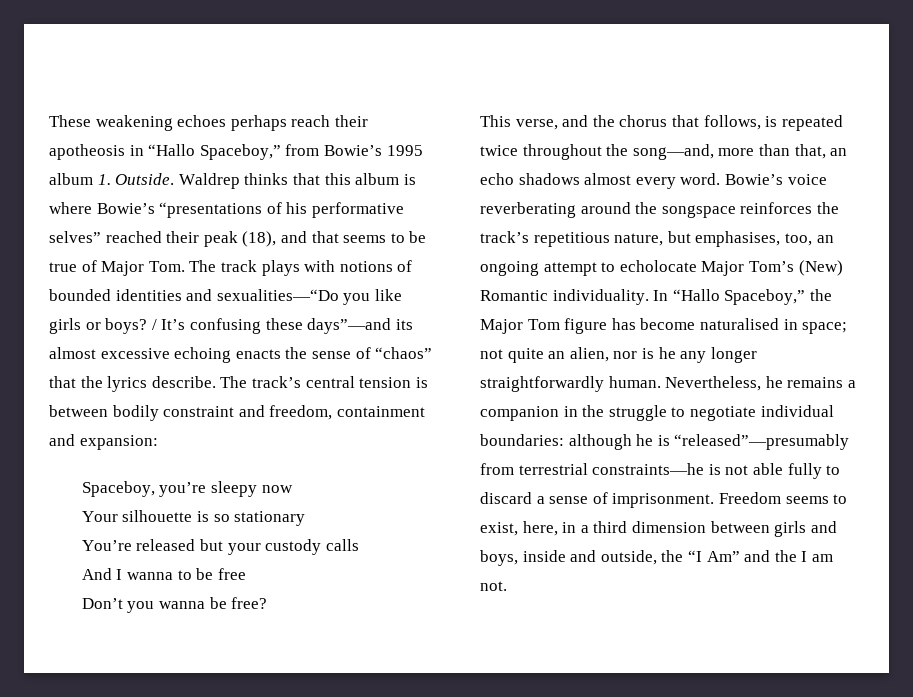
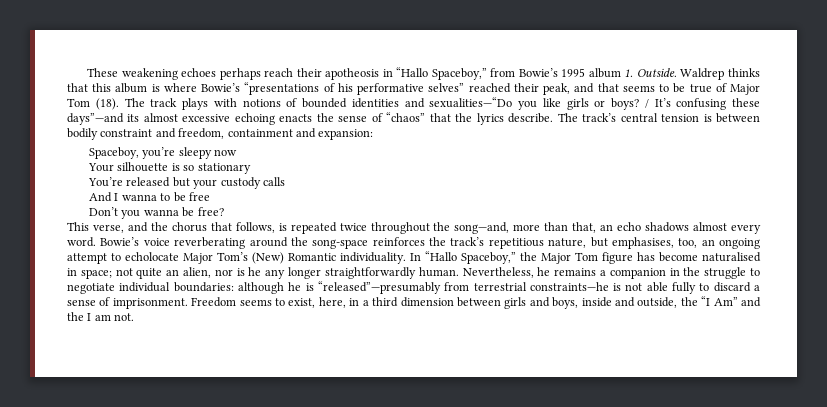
[203,231,277,247] peak (18), -> [543,83,571,95] peak,
[148,261,185,272] Tom. -> [67,98,119,110] Tom (18).
[661,205,736,218] songspace -> [312,239,369,249] song-space

